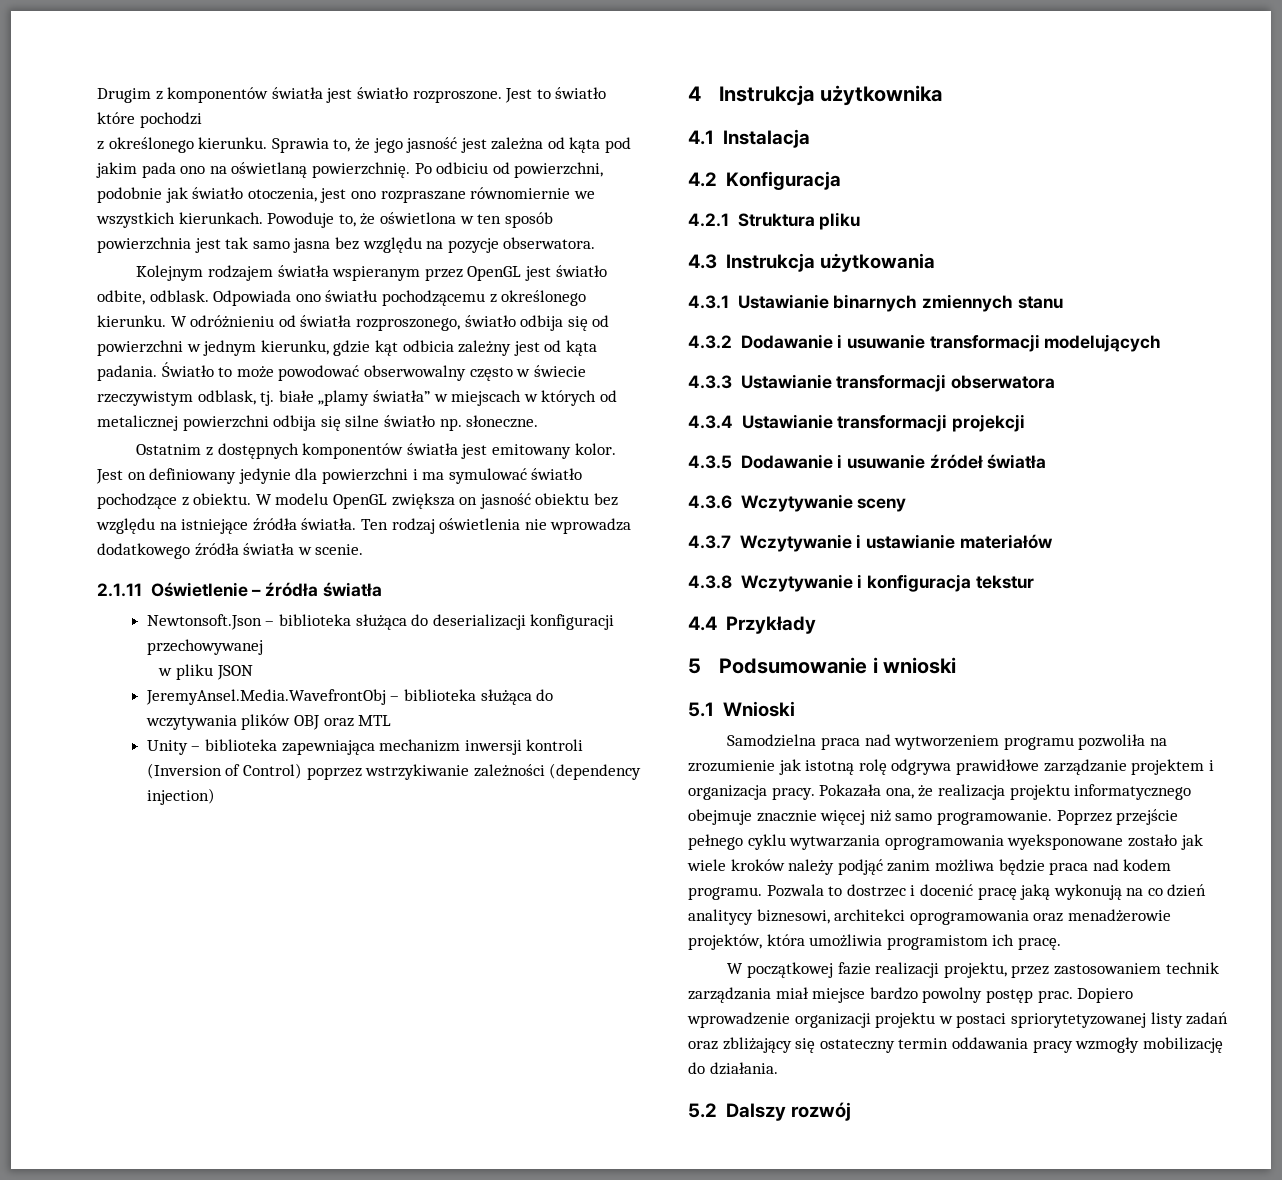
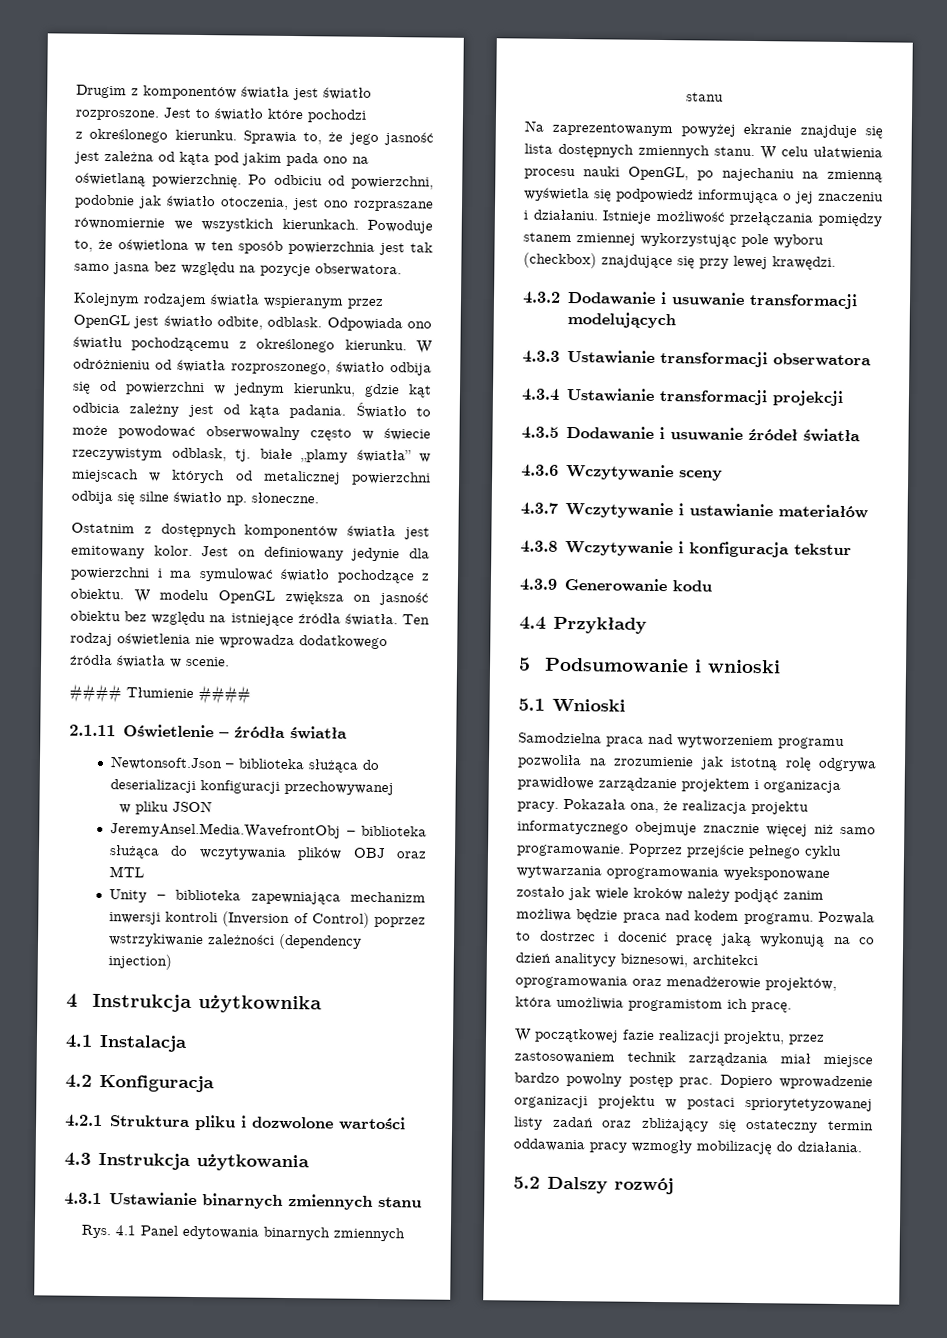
(364, 549) none -> [69,683,251,705] // #### Tłumienie ####
(861, 221) none -> [240,1115,406,1131] i dozwolone wartości
(1063, 302) none -> [81,1224,405,1242] [686,92,724,102] [524,120,883,139] [524,143,883,160] [524,166,883,183] [524,187,884,204] [523,209,882,227] [523,232,824,248] [523,252,836,270] // Rys. 4.1 Panel edytowania binarnych zmiennych stanu // Na zaprezentowanym powyżej ekranie znajduje się lista dostępnych zmiennych stanu. W celu ułatwienia procesu nauki OpenGL, po najechaniu na zmienną wyświetla się podpowiedź informująca o jej znaczeniu i działaniu. Istnieje możliwość przełączania pomiędzy stanem zmiennej wykorzystując pole wyboru (checkbox) znajdujące się przy lewej krawędzi.
(1034, 582) none -> [519,577,712,593] // 4.3.9 Generowanie kodu

